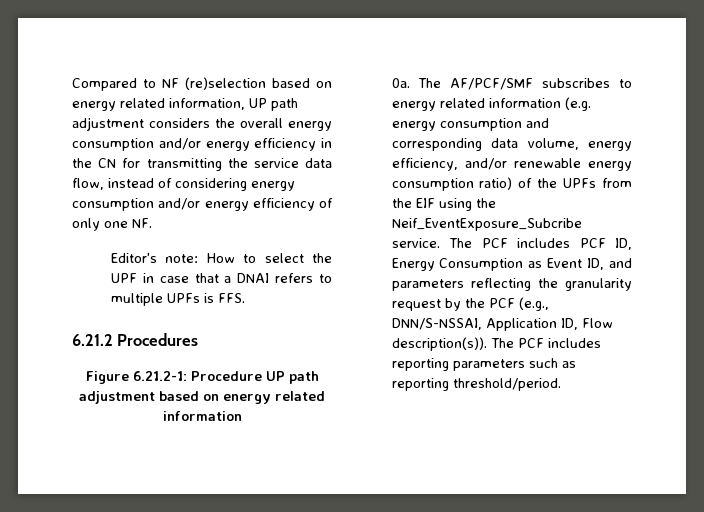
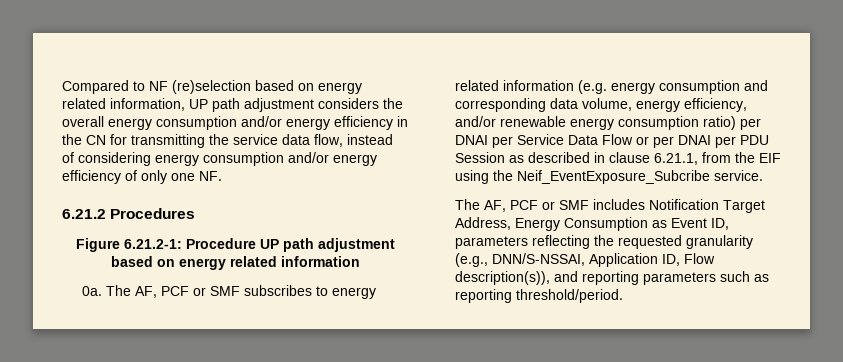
[111,253,332,263] [111,273,333,283] [111,293,246,306] // Editor's note: How to select the UPF in case that a DNAI refers to multiple UPFs is FFS. -> (222, 176) none
[450,78,534,90] AF/PCF/SMF -> [134,286,240,298] AF, PCF or SMF
[518,178,597,188] of the UPFs -> [739,118,761,130] [454,134,769,148] [454,152,698,165] per DNAI per Service Data Flow or per DNAI per PDU Session as described in clause 6.21.1,
[449,238,632,250] The PCF includes PCF ID, -> [454,199,765,213] [454,217,511,230] // The AF, PCF or SMF includes Notification Target Address,
[609,258,632,268] and -> (729, 224) none
[565,278,632,291] [391,298,515,311] granularity request by the PCF -> [617,235,753,249] requested granularity
[391,337,601,351] description(s)). The PCF includes -> [454,271,578,285] description(s)), and

